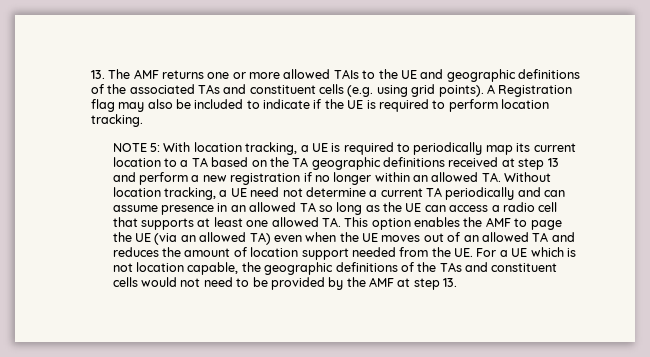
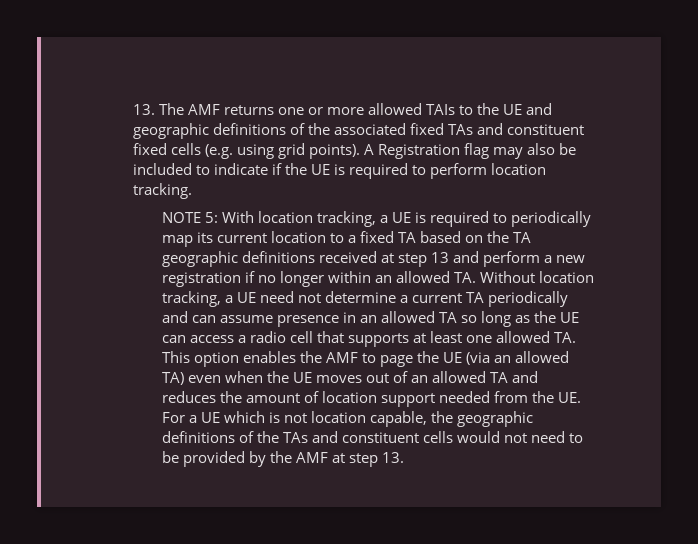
[197,84,316,94] TAs and constituent -> [410,123,585,135] [132,143,167,155] fixed TAs and constituent fixed
(189, 163) none -> [359,231,394,243] fixed

